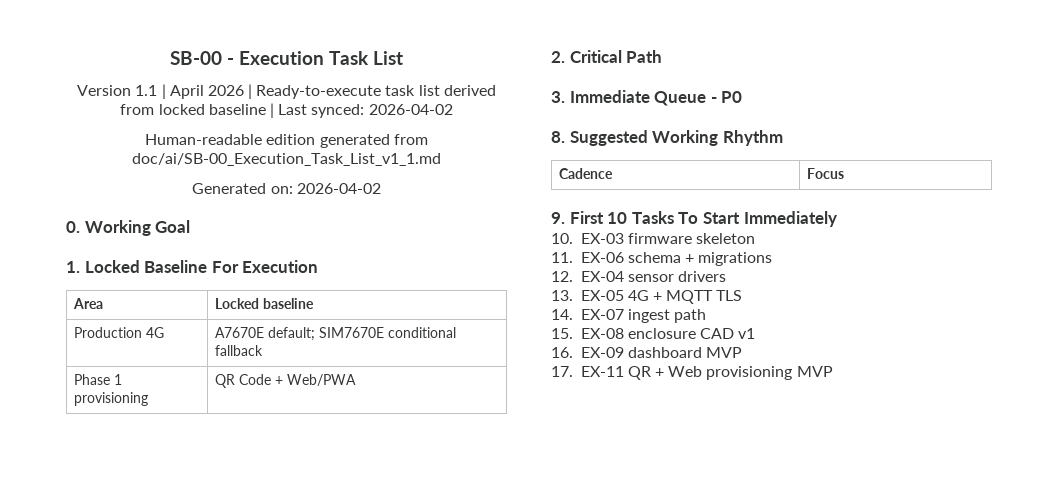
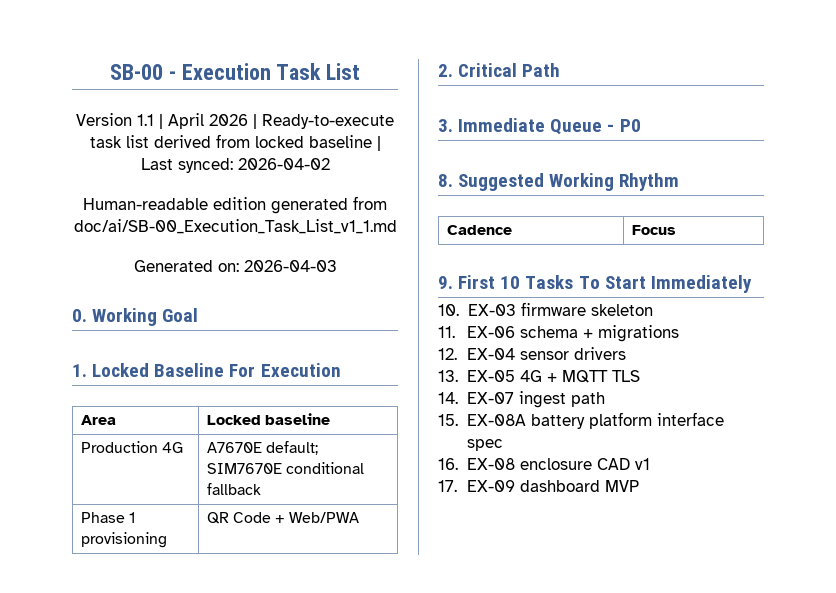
[296,183,381,194] 2026-04-02 -> [243,260,337,272] 2026-04-03
(573, 333) none -> [466,412,724,429] [466,439,503,451] [438,458,458,470] EX-08A battery platform interface spec // 16.
[551,347,573,358] 16. -> [438,480,457,492] 17.
[551,366,833,380] // 17. EX-11 QR + Web provisioning MVP -> (639, 486) none

